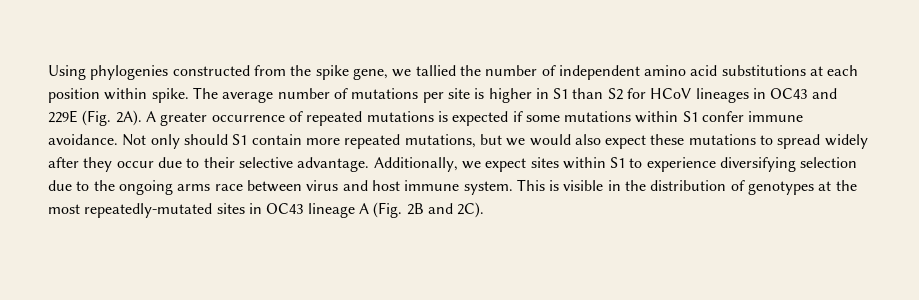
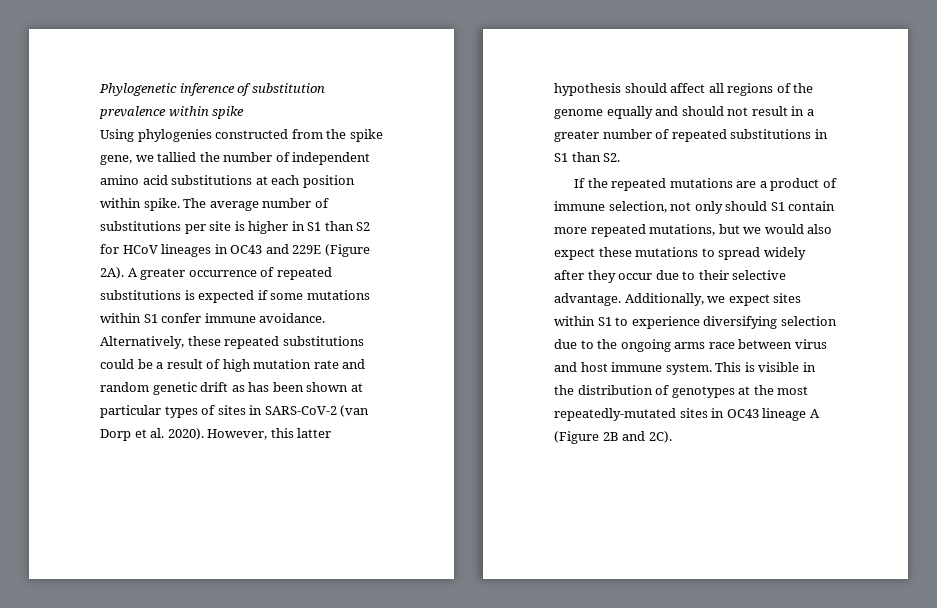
(48, 72) none -> [99,83,325,96] [99,106,245,119] Phylogenetic inference of substitution prevalence within spike //
[351,88,419,99] mutations -> [100,221,181,231] substitutions
[82,110,112,126] (Fig. -> [324,244,370,257] (Figure
[366,111,434,122] mutations -> [100,290,181,300] substitutions
[122,134,147,146] Not -> [100,336,364,349] [100,359,366,372] [100,382,363,395] [100,405,370,418] [100,428,332,441] [554,83,814,96] [554,106,814,119] [554,129,828,142] [554,152,621,162] [574,178,837,191] [554,201,692,213] Alternatively, these repeated substitutions could be a result of high mutation rate and random genetic drift as has been shown at particular types of sites in SARS-CoV-2 (van Dorp et al. 2020). However, this latter hypothesis should affect all regions of the genome equally and should not result in a greater number of repeated substitutions in S1 than S2. // If the repeated mutations are a product of immune selection, not
[373,202,403,218] (Fig. -> [554,431,599,444] (Figure

